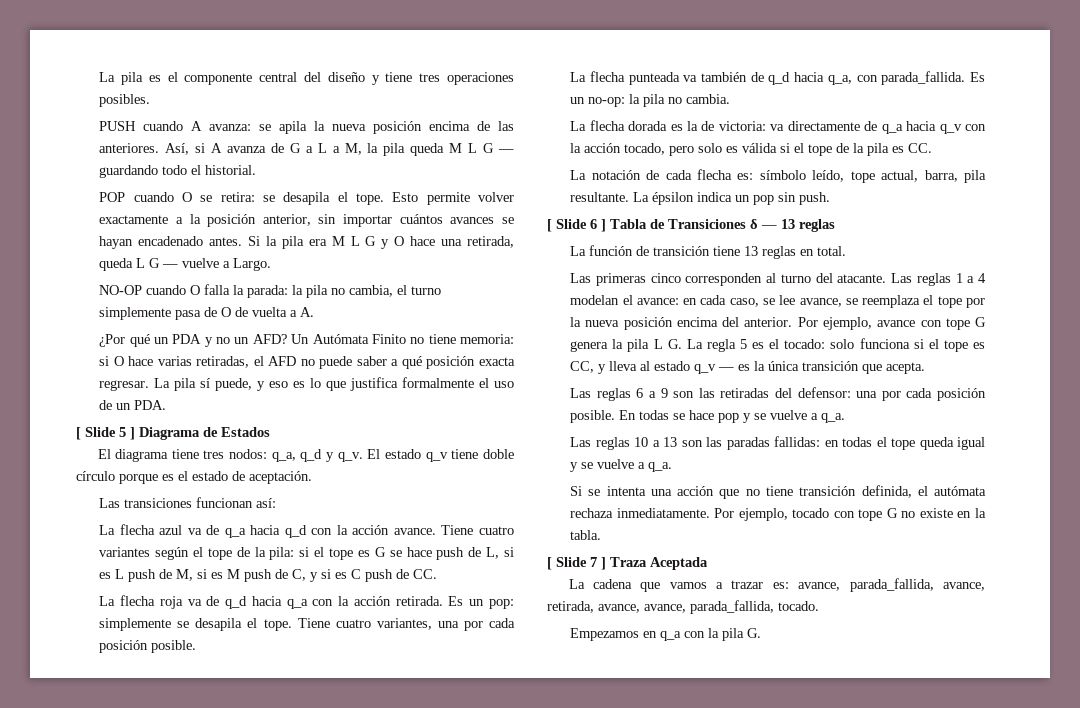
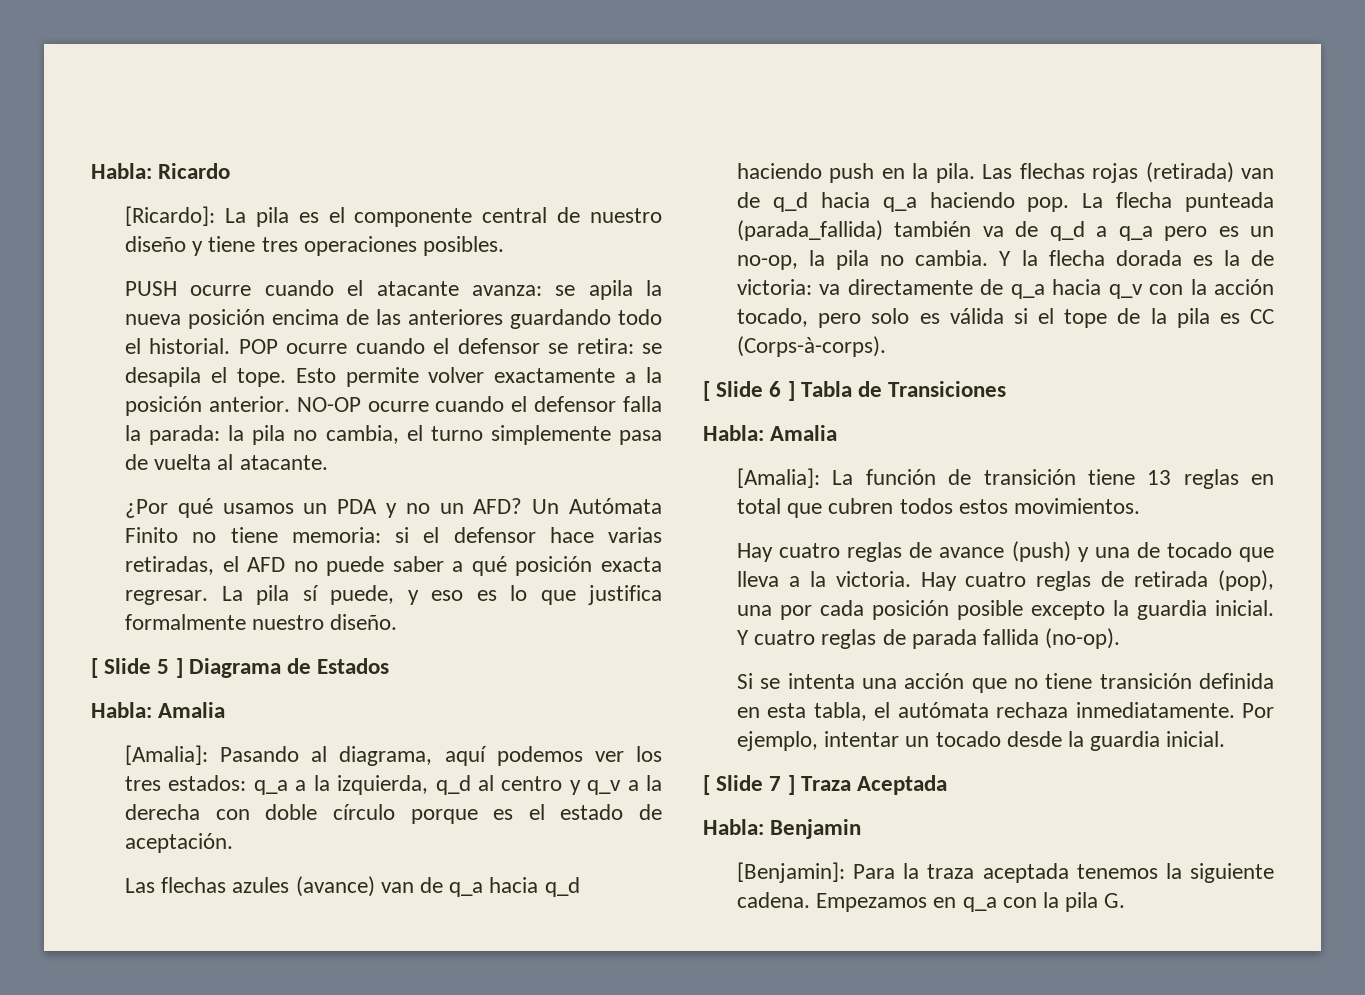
(99, 77) none -> [91,163,231,179] [125,206,216,226] Habla: Ricardo // [Ricardo]:
[304,72,322,82] del -> [557,207,663,223] de nuestro
[143,121,203,131] cuando A -> [190,280,459,296] ocurre cuando el atacante
[99,143,515,156] anteriores. Así, si A avanza de G a L a M, la pila queda M L G — -> [408,309,504,325] anteriores
[99,192,192,202] // POP cuando O -> [238,338,540,354] POP ocurre cuando el defensor
[262,214,514,227] [99,236,514,249] [99,258,272,271] [99,285,201,295] anterior, sin importar cuántos avances se hayan encadenado antes. Si la pila era M L G y O hace una retirada, queda L G — vuelve a Largo. // NO-OP cuando O -> [208,396,617,412] anterior. NO-OP ocurre cuando el defensor
[221,307,315,317] O de vuelta a A. -> [154,454,328,470] vuelta al atacante.
(150, 340) none -> [222,503,294,514] usamos
[113,356,124,366] O -> [423,527,536,543] el defensor
[479,378,515,388] [99,400,167,410] el uso de un PDA. -> [252,614,398,630] nuestro diseño.
[97,449,479,462] El diagrama tiene tres nodos: q_a, q_d y q_v. El estado q_v tiene -> [91,702,226,718] [125,745,662,766] [125,775,662,795] [125,804,250,820] Habla: Amalia // [Amalia]: Pasando al diagrama, aquí podemos ver los tres estados: q_a a la izquierda, q_d al centro y q_v a la derecha con
[124,497,277,508] [99,524,514,538] [99,547,515,560] [99,569,438,582] [99,595,515,609] [99,618,515,631] [99,640,197,653] [570,71,986,85] [570,97,626,107] transiciones funcionan así: // La flecha azul va de q_a hacia q_d con la acción avance. Tiene cuatro variantes según el tope de la pila: si el tope es G se hace push de L, si es L push de M, si es M push de C, y si es C push de CC. // La flecha roja va de q_d hacia q_a con la acción retirada. Es un pop: simplemente se desapila el tope. Tiene cuatro variantes, una por cada posición posible. // La flecha punteada va también de q_d hacia q_a, con parada_fallida. Es un no-op: -> [161,876,580,897] [737,162,1274,183] [737,192,1274,212] [737,220,1274,241] [737,255,799,270] flechas azules (avance) van de q_a hacia q_d haciendo push en la pila. Las flechas rojas (retirada) van de q_d hacia q_a haciendo pop. La flecha punteada (parada_fallida) también va de q_d a q_a pero es un no-op,
[570,121,587,131] // La -> [999,250,1038,266] Y la
[908,143,933,153] [570,169,986,183] [570,192,831,205] CC. // La notación de cada flecha es: símbolo leído, tope actual, barra, pila resultante. La épsilon indica un pop sin push. -> [1250,309,1274,324] [737,336,887,357] CC (Corps-à-corps).
[750,219,835,232] δ — 13 reglas // -> [703,425,838,441] [737,468,821,488] // Habla: Amalia // [Amalia]:
[817,246,847,256] [570,273,986,286] [570,295,985,308] [570,317,987,330] [570,338,985,352] [570,361,926,374] [570,387,986,401] [570,410,846,423] [570,436,986,450] [570,459,673,472] total. // Las primeras cinco corresponden al turno del atacante. Las reglas 1 a 4 modelan el avance: en cada caso, se lee avance, se reemplaza el tope por la nueva posición encima del anterior. Por ejemplo, avance con tope G genera la pila L G. La regla 5 es el tocado: solo funciona si el tope es CC, y lleva al estado q_v — es la única transición que acepta. // Las reglas 6 a 9 son las retiradas del defensor: una por cada posición posible. En todas se hace pop y se vuelve a q_a. // Las reglas 10 a 13 son las paradas fallidas: en todas el tope queda igual y se vuelve a q_a. -> [737,498,1141,518] [737,541,1275,562] [737,570,1274,591] [737,600,1274,620] [737,628,1121,649] total que cubren todos estos movimientos. // Hay cuatro reglas de avance (push) y una de tocado que lleva a la victoria. Hay cuatro reglas de retirada (pop), una por cada posición posible excepto la guardia inicial. Y cuatro reglas de parada fallida (no-op).
[861,485,912,498] definida, -> [1199,673,1274,689] [737,702,867,721] definida en esta tabla,
[792,508,986,521] [570,530,602,540] tocado con tope G no existe en la tabla. -> [824,731,1226,751] intentar un tocado desde la guardia inicial.
[568,578,985,592] [547,600,819,614] La cadena que vamos a trazar es: avance, parada_fallida, avance, retirada, avance, avance, parada_fallida, tocado. // -> [703,819,862,839] [737,862,1274,883] [737,892,811,908] Habla: Benjamin // [Benjamin]: Para la traza aceptada tenemos la siguiente cadena.

